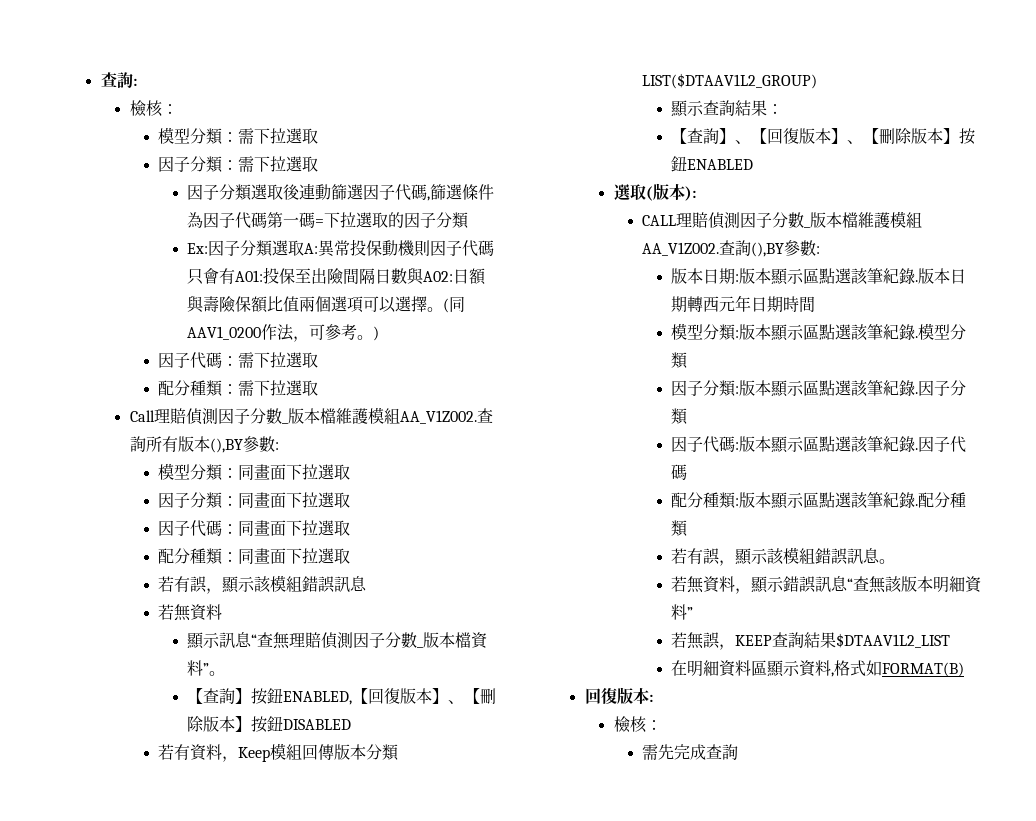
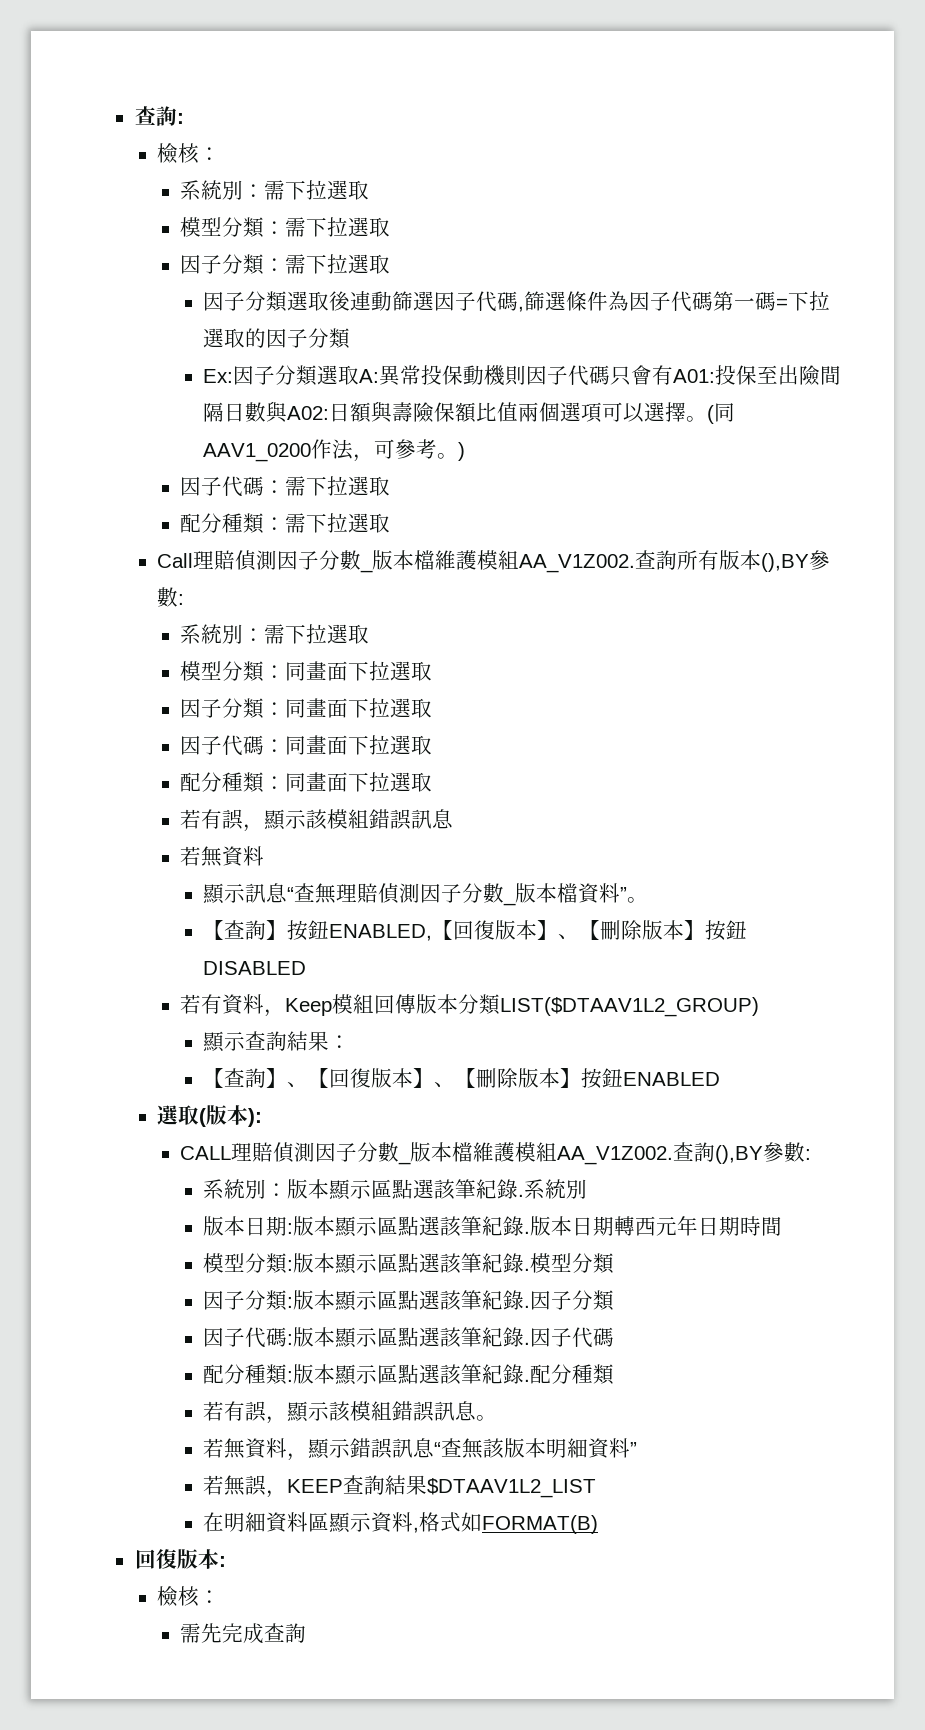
(178, 109) none -> [180,180,370,200] // 系統別：需下拉選取
(279, 446) none -> [180,624,370,644] // 系統別：需下拉選取
(821, 250) none -> [203,1179,588,1200] // 系統別：版本顯示區點選該筆紀錄.系統別

